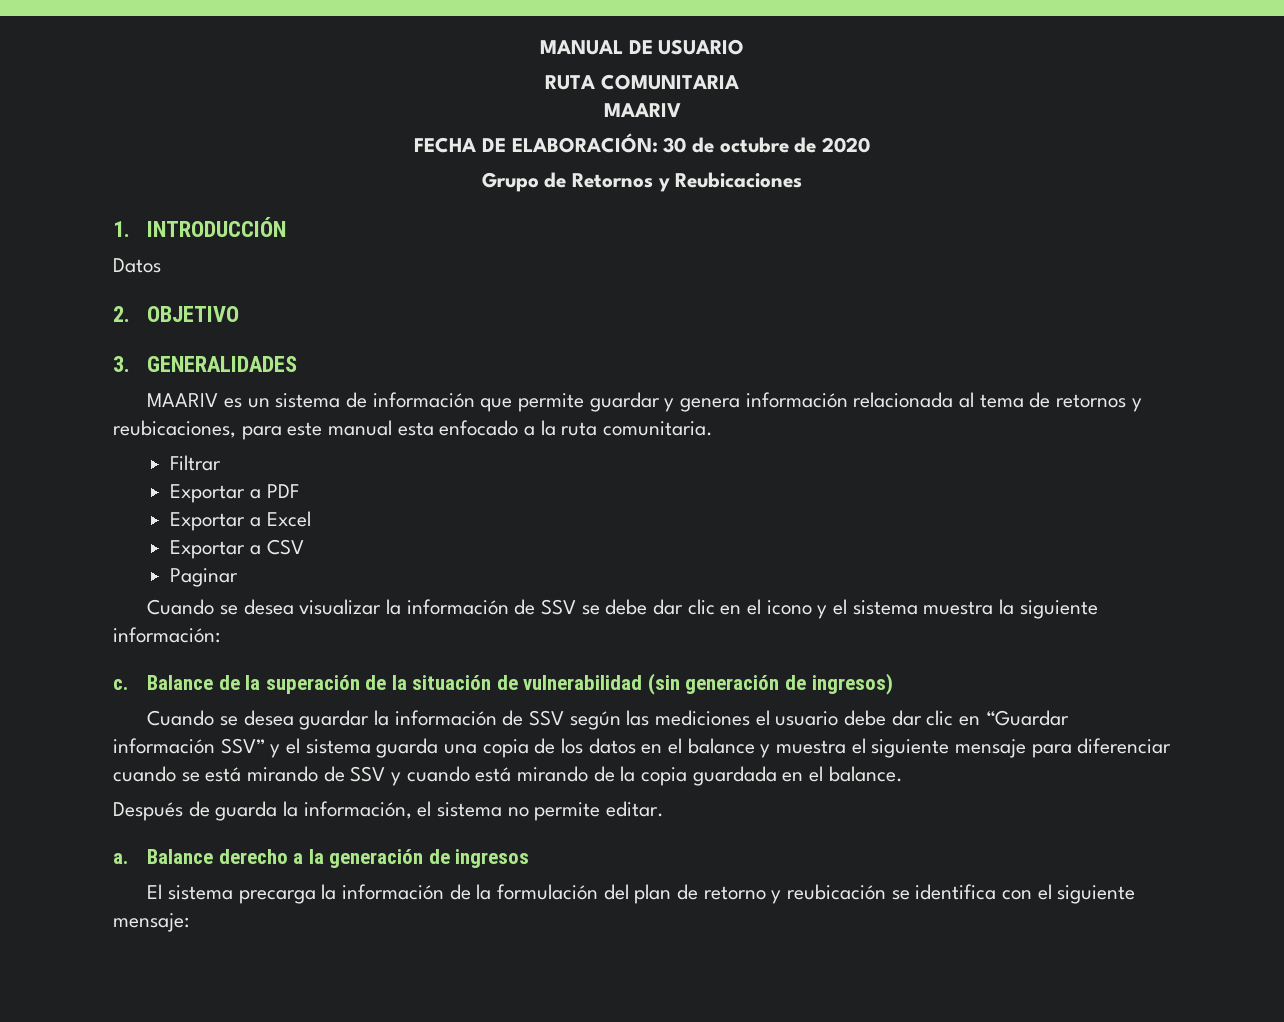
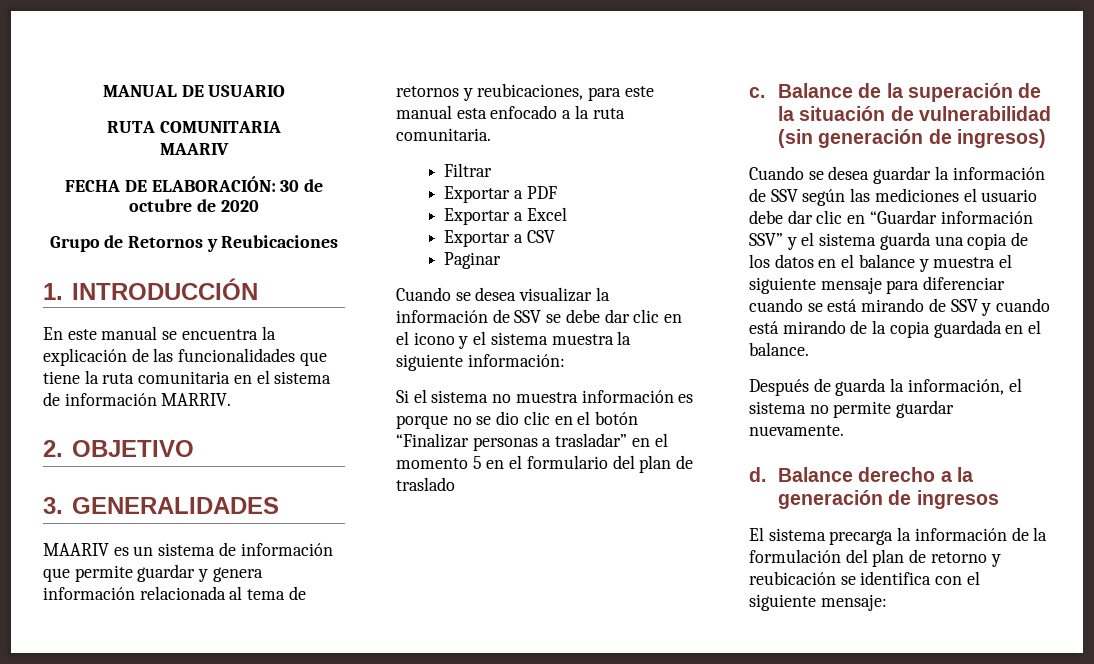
[113,258,161,273] Datos -> [43,326,276,340] [43,348,327,366] [43,370,332,384] [43,392,232,406] En este manual se encuentra la explicación de las funcionalidades que tiene la ruta comunitaria en el sistema de información MARRIV.
(220, 635) none -> [396,389,694,403] [396,411,639,429] [396,433,668,451] [396,455,694,473] [396,477,455,491] // Si el sistema no muestra información es porque no se dio clic en el botón “Finalizar personas a trasladar” en el momento 5 en el formulario del plan de traslado
[606,801,665,817] [113,853,128,864] editar. // a. -> [896,400,955,418] [749,425,844,436] [749,467,766,482] guardar nuevamente. // d.

